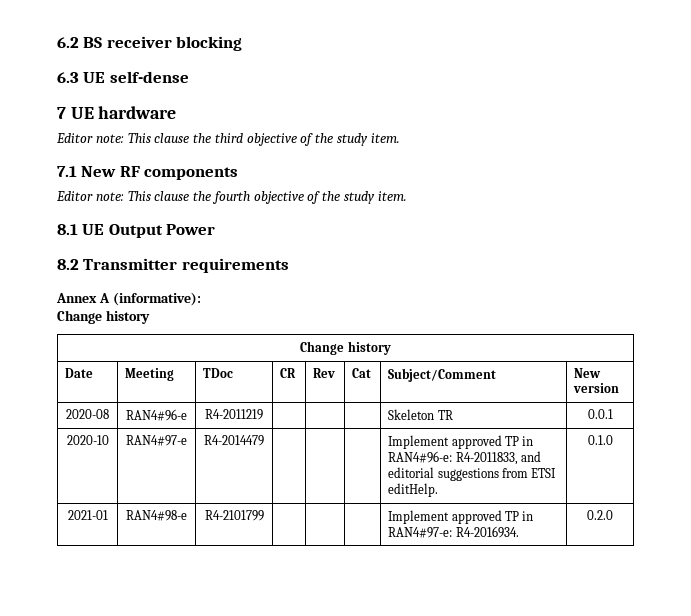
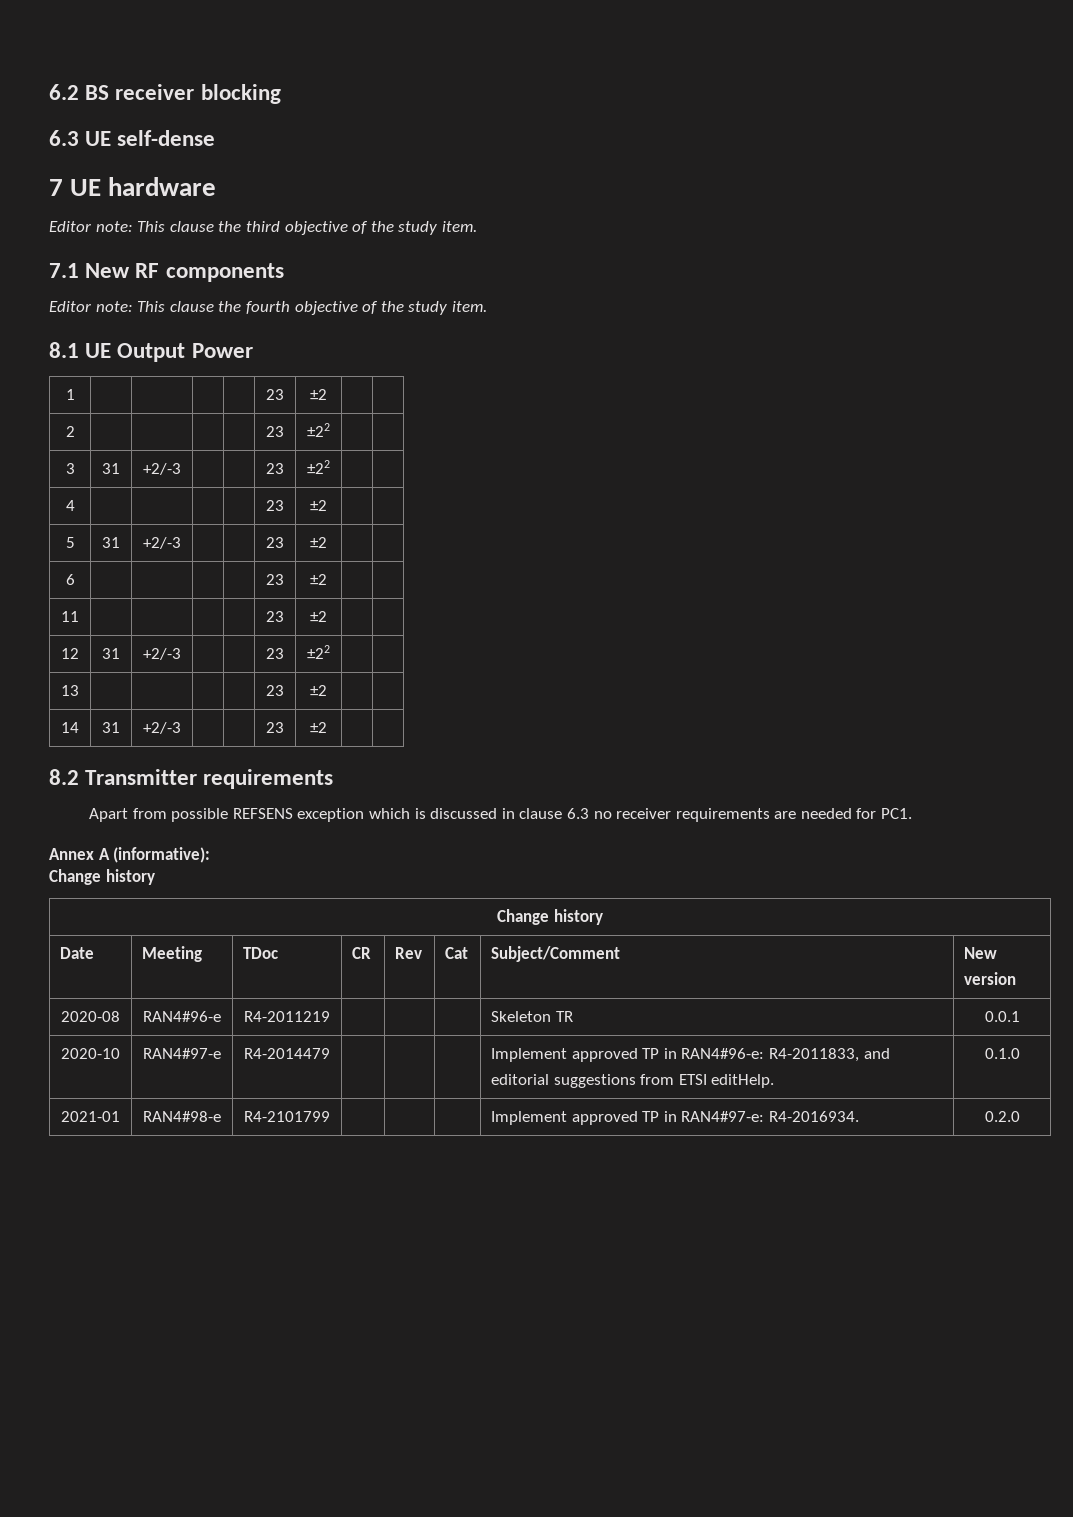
[57,258,289,273] // 8.2 Transmitter requirements -> [65,389,75,400] [266,389,284,400] [310,389,327,400] [65,426,75,437] [266,426,284,437] [307,423,330,437] [65,463,75,474] [102,463,120,474] [143,463,181,475] [266,463,284,474] [307,460,330,474] [65,500,75,511] [266,500,284,511] [310,500,327,511] [65,537,75,548] [102,537,120,548] [143,537,181,549] [266,537,284,548] [310,537,327,548] [65,574,75,585] [266,574,284,585] [310,574,327,585] [61,611,79,622] [266,611,284,622] [310,611,327,622] [61,648,79,659] [102,648,120,659] [143,648,181,660] [266,648,284,659] [307,645,330,659] [61,685,79,696] [266,685,284,696] [310,685,327,696] [61,722,79,733] [102,722,120,733] [143,722,181,734] [266,722,284,733] [310,722,327,733] [49,769,334,789] [89,808,913,822] // 1 | | | | | 23 | ±2 | | // 2 | | | | | 23 | ±22 | | // 3 | 31 | +2/-3 | | | 23 | ±22 | | // 4 | | | | | 23 | ±2 | | // 5 | 31 | +2/-3 | | | 23 | ±2 | | // 6 | | | | | 23 | ±2 | | // 11 | | | | | 23 | ±2 | | // 12 | 31 | +2/-3 | | | 23 | ±22 | | // 13 | | | | | 23 | ±2 | | // 14 | 31 | +2/-3 | | | 23 | ±2 | | // 8.2 Transmitter requirements // Apart from possible REFSENS exception which is discussed in clause 6.3 no receiver requirements are needed for PC1.

